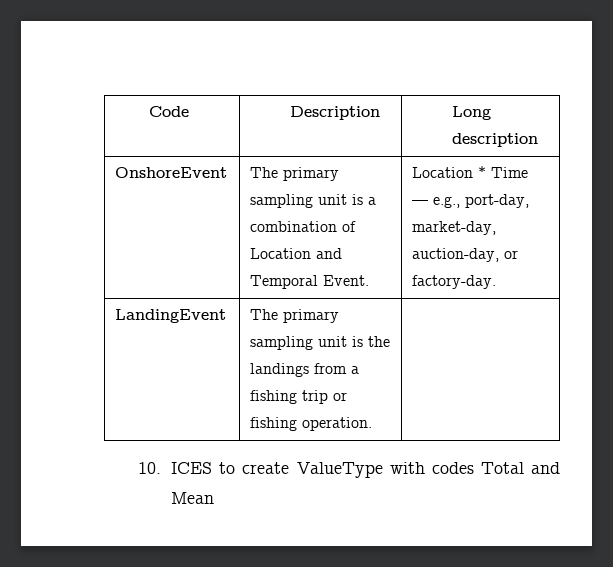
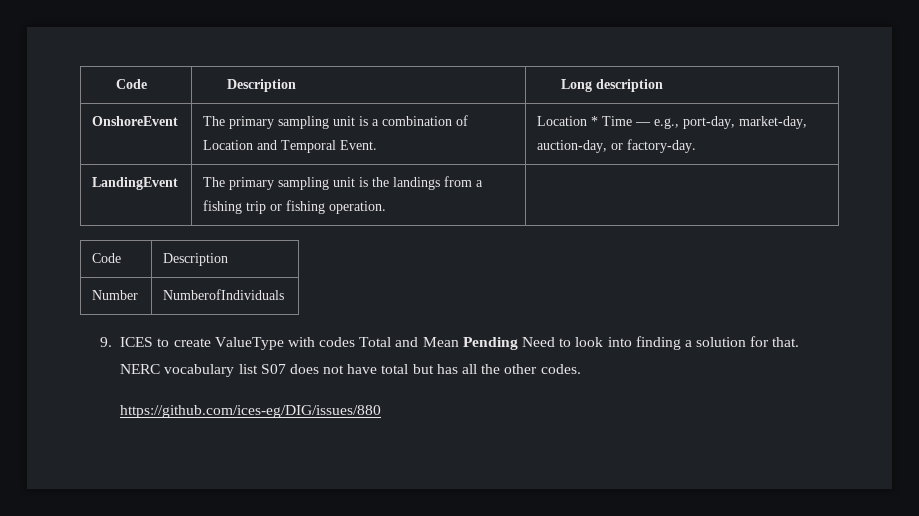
[137,462,161,474] // 10. -> [92,253,122,263] [163,253,229,266] [92,290,139,300] [163,289,285,300] [100,337,113,347] // Code | Description // Number | NumberofIndividuals // 9.
(215, 498) none -> [462,336,800,350] [120,364,581,377] [120,405,382,418] Pending Need to look into finding a solution for that. NERC vocabulary list S07 does not have total but has all the other codes. // https://github.com/ices-eg/DIG/issues/880

